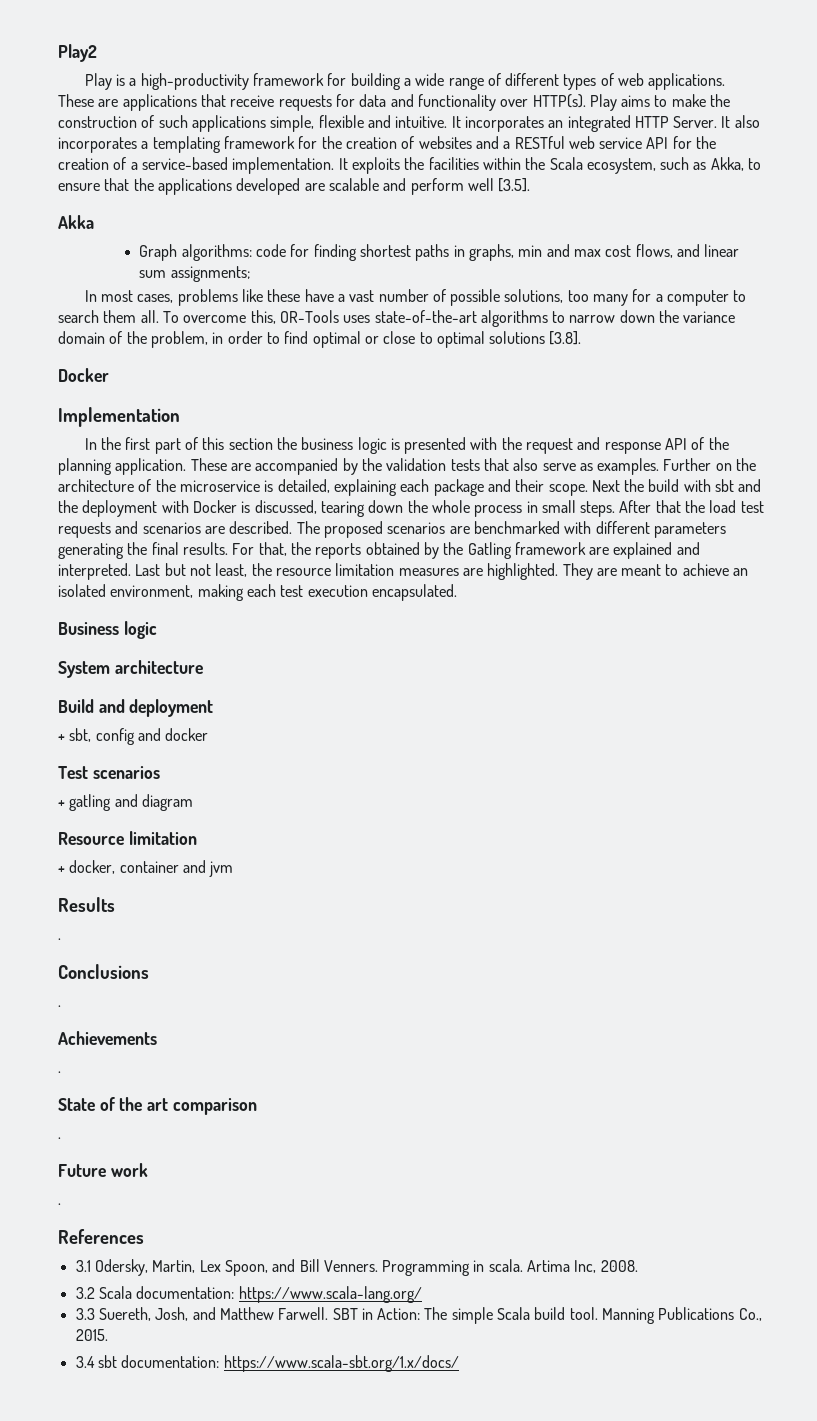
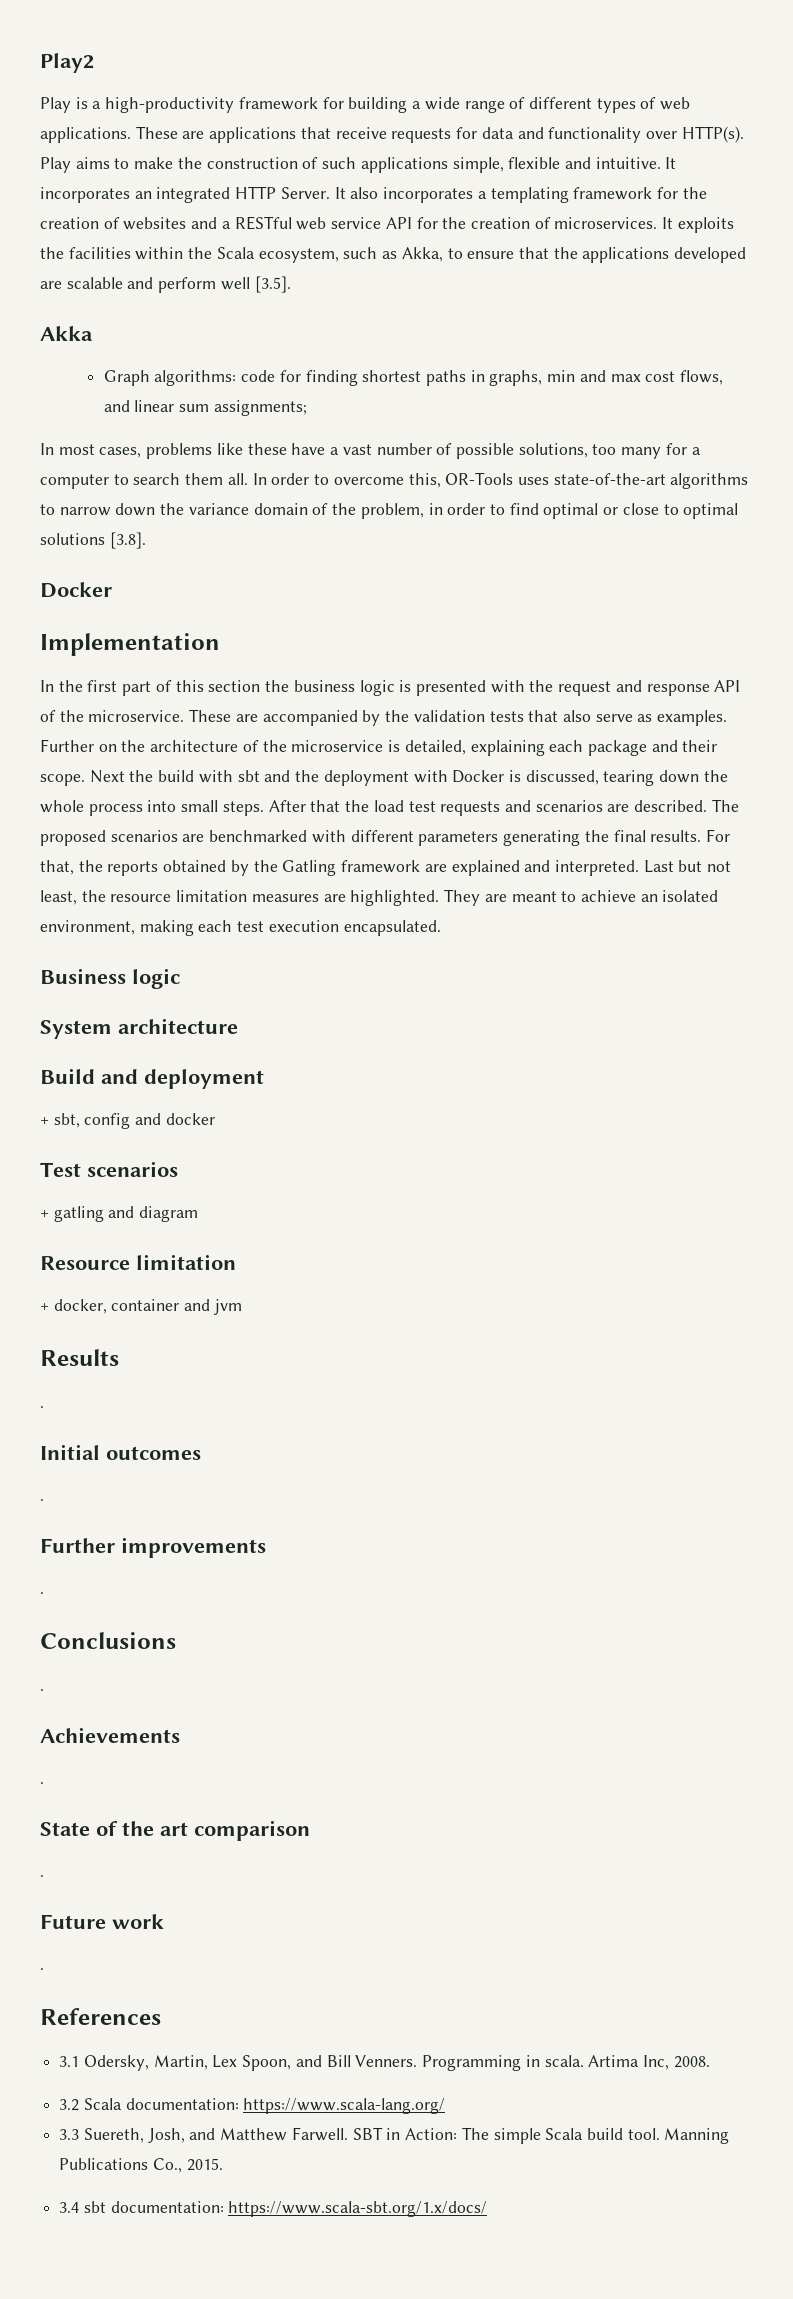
[130,157,335,174] a service-based implementation. -> [554,217,658,229] microservices.
[162,311,179,323] To -> [252,473,330,485] In order to
[58,458,187,475] planning application. -> [88,710,185,722] microservice.
[526,501,538,513] in -> [147,800,177,812] into
(61, 939) none -> [40,1444,201,1460] [40,1499,44,1501] [40,1537,266,1558] [40,1592,44,1594] // Initial outcomes // . // Further improvements // .

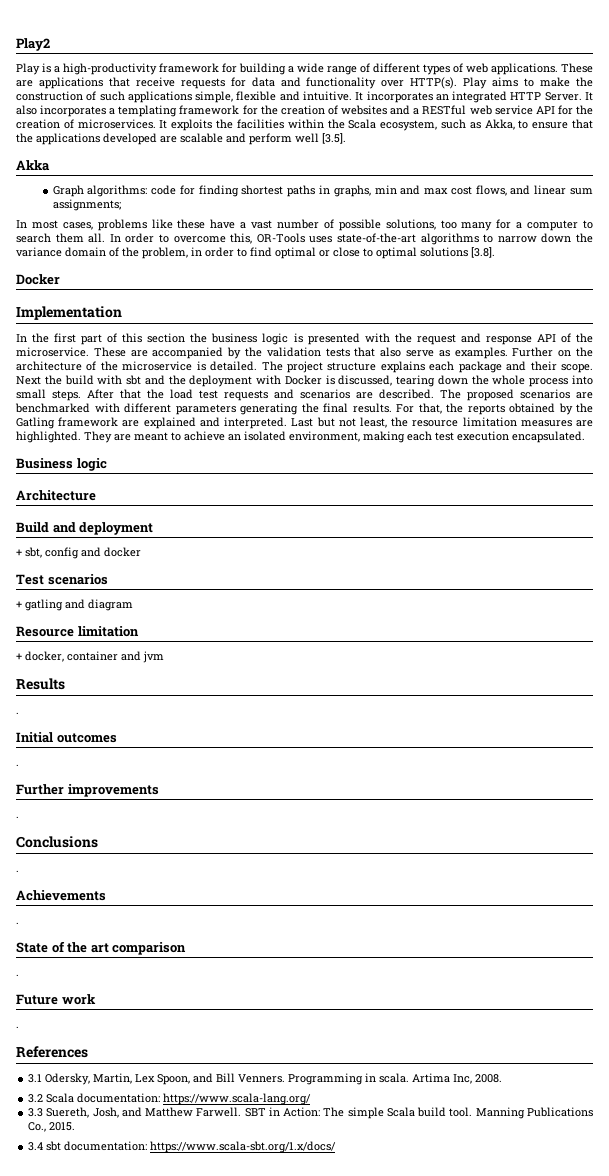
[404,740,545,756] detailed, explaining -> [210,361,425,373] detailed. The project structure explains
[40,1018,238,1039] System architecture -> [16,490,96,501] Architecture

